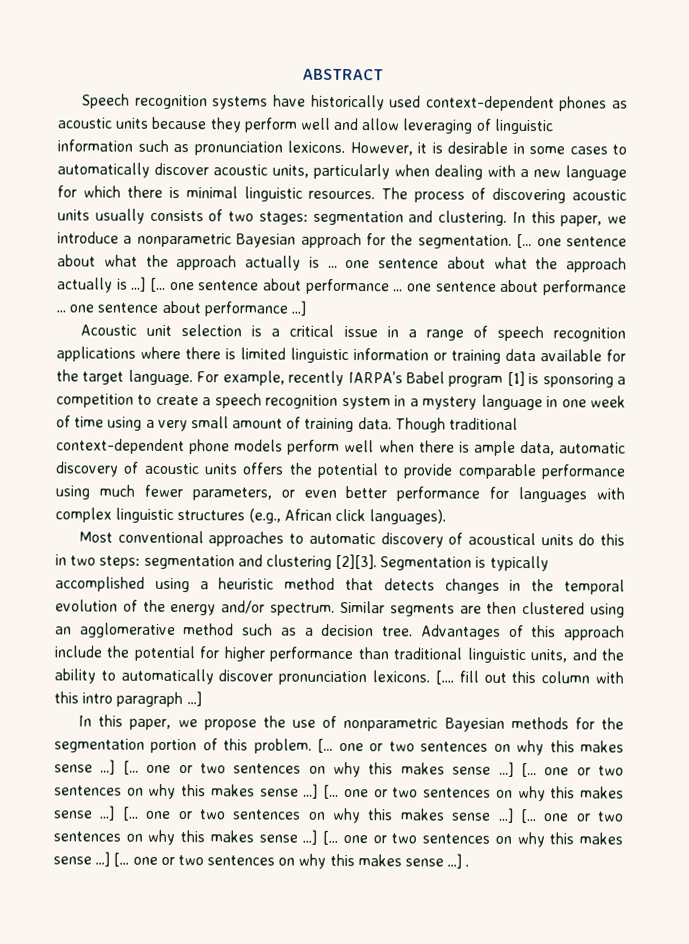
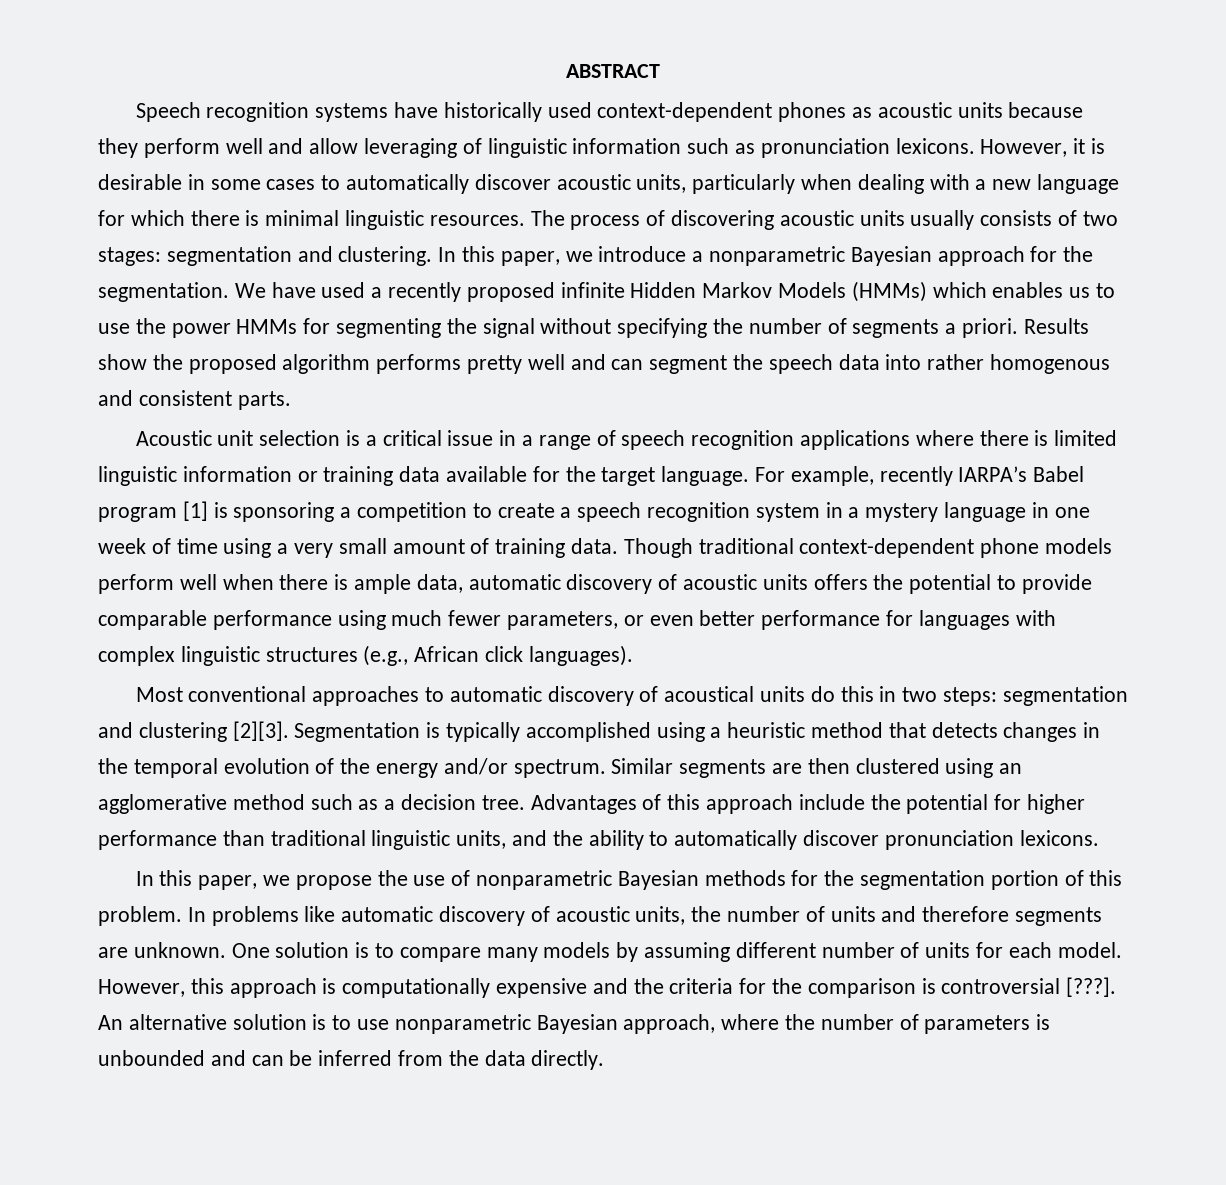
[516,233,627,249] [57,254,627,273] [57,276,627,296] [56,300,306,317] [... one sentence about what the approach actually is ... one sentence about what the approach actually is ...] [... one sentence about performance ... one sentence about performance ... one sentence about performance ...] -> [234,281,1116,302] [98,318,1089,338] [98,354,1111,374] [98,390,291,410] We have used a recently proposed infinite Hidden Markov Models (HMMs) which enables us to use the power HMMs for segmenting the signal without specifying the number of segments a priori. Results show the proposed algorithm performs pretty well and can segment the speech data into rather homogenous and consistent parts.
[434,670,624,685] [54,691,202,708] [.... fill out this column with this intro paragraph ...] -> (1099, 838) none
[317,738,624,756] [54,759,624,778] [54,783,625,802] [54,805,624,824] [53,829,624,848] [53,851,470,869] [... one or two sentences on why this makes sense ...] [... one or two sentences on why this makes sense ...] [... one or two sentences on why this makes sense ...] [... one or two sentences on why this makes sense ...] [... one or two sentences on why this makes sense ...] [... one or two sentences on why this makes sense ...] [... one or two sentences on why this makes sense ...] [... one or two sentences on why this makes sense ...] . -> [187,906,1103,926] [98,942,1122,962] [98,977,1117,998] [98,1014,1051,1034] [98,1050,605,1070] In problems like automatic discovery of acoustic units, the number of units and therefore segments are unknown. One solution is to compare many models by assuming different number of units for each model. However, this approach is computationally expensive and the criteria for the comparison is controversial [???]. An alternative solution is to use nonparametric Bayesian approach, where the number of parameters is unbounded and can be inferred from the data directly.

